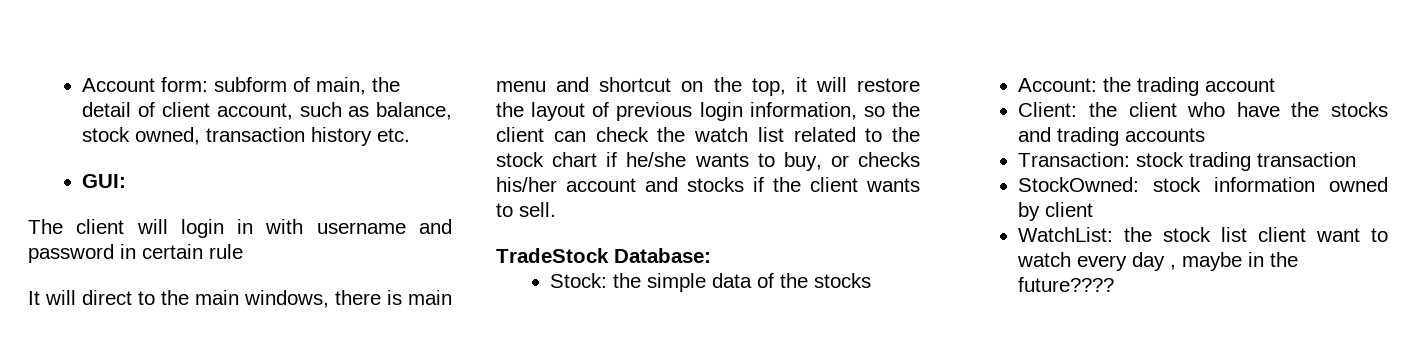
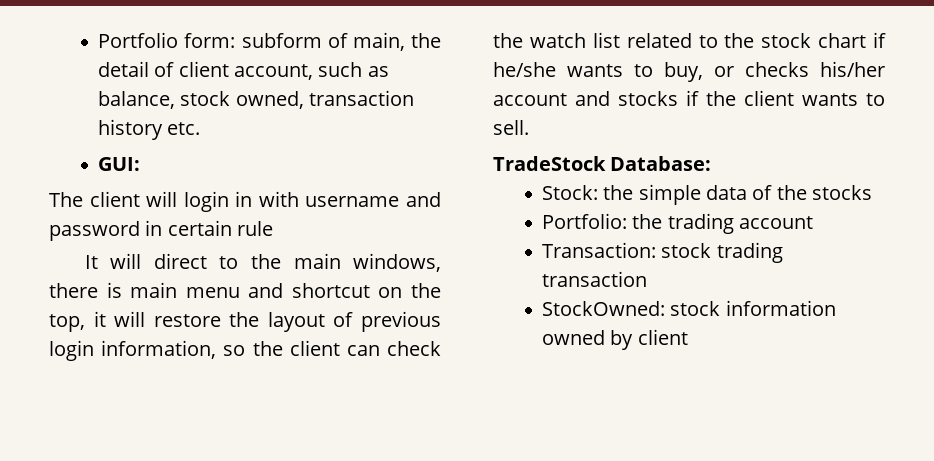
[82,78,156,92] Account -> [98,32,179,48] Portfolio
[1018,78,1098,92] Account: -> [542,213,628,229] Portfolio:
[1018,102,1388,117] [1018,127,1206,146] // Client: the client who have the stocks and trading accounts -> (813, 222) none
[1018,227,1388,242] [1017,252,1299,271] [1018,277,1115,292] // WatchList: the stock list client want to watch every day , maybe in the future???? -> (688, 337) none

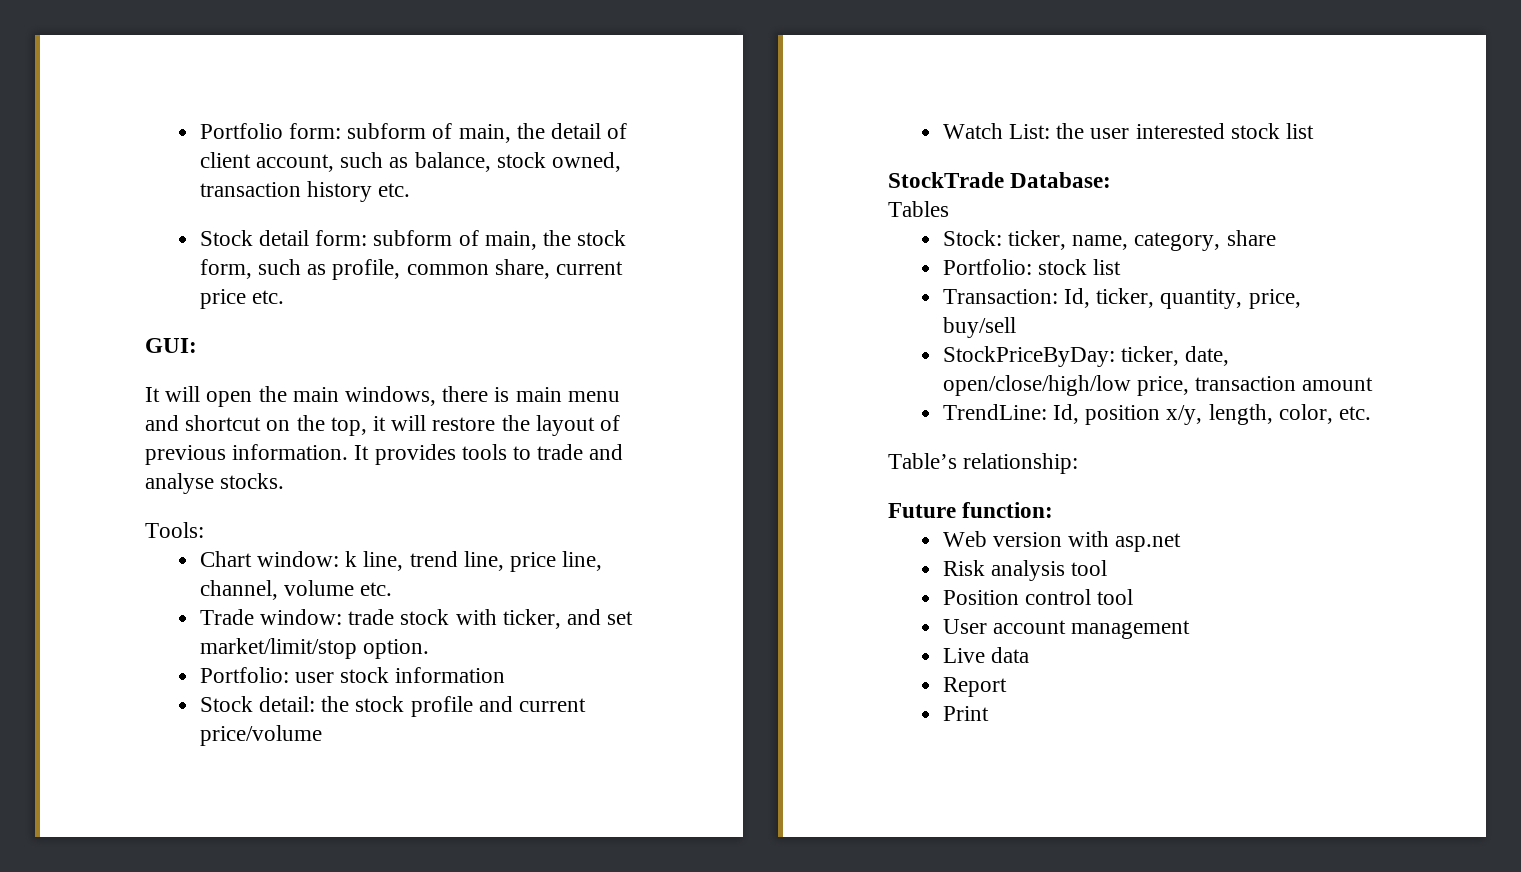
[98,157,141,171] [49,191,441,212] [49,220,273,241] GUI: // The client will login in with username and password in certain rule -> [199,230,627,250] [199,259,624,280] [199,289,285,309] [145,338,197,353] Stock detail form: subform of main, the stock form, such as profile, common share, current price etc. // GUI:
[153,253,239,269] direct to -> [206,391,253,407] open
[49,340,441,361] [493,32,886,48] [493,61,885,82] [493,90,885,106] [493,120,529,135] [493,156,606,171] login information, so the client can check the watch list related to the stock chart if he/she wants to buy, or checks his/her account and stocks if the client wants to sell. // TradeStock -> [232,444,624,465] [145,473,285,494] [145,522,204,538] [199,551,603,572] [199,580,393,600] [199,609,634,629] [199,638,430,659] [199,667,506,683] [199,696,587,717] [199,725,322,746] [942,123,1315,139] [888,172,1004,188] information. It provides tools to trade and analyse stocks. // Tools: // Chart window: k line, trend line, price line, channel, volume etc. // Trade window: trade stock with ticker, and set market/limit/stop option. // Portfolio: user stock information // Stock detail: the stock profile and current price/volume // Watch List: the user interested stock list // StockTrade
(712, 163) none -> [888,201,949,217] // Tables
[603,184,872,205] [542,213,813,234] [542,242,783,263] [542,271,648,287] [542,300,836,316] [542,329,688,350] the simple data of the stocks // Portfolio: the trading account // Transaction: stock trading transaction // StockOwned: stock information owned by client -> [1008,230,1276,251] [942,259,1122,275] [942,288,1301,309] [942,317,1016,338] [942,346,1230,367] [942,375,1374,396] [942,404,1372,425] [888,453,1079,474] [888,502,1054,518] [942,531,1182,552] [942,560,1108,581] [942,589,1134,605] [942,619,1191,639] [942,647,1030,663] [942,677,1007,697] [942,706,989,721] ticker, name, category, share // Portfolio: stock list // Transaction: Id, ticker, quantity, price, buy/sell // StockPriceByDay: ticker, date, open/close/high/low price, transaction amount // TrendLine: Id, position x/y, length, color, etc. // Table’s relationship: // Future function: // Web version with asp.net // Risk analysis tool // Position control tool // User account management // Live data // Report // Print

